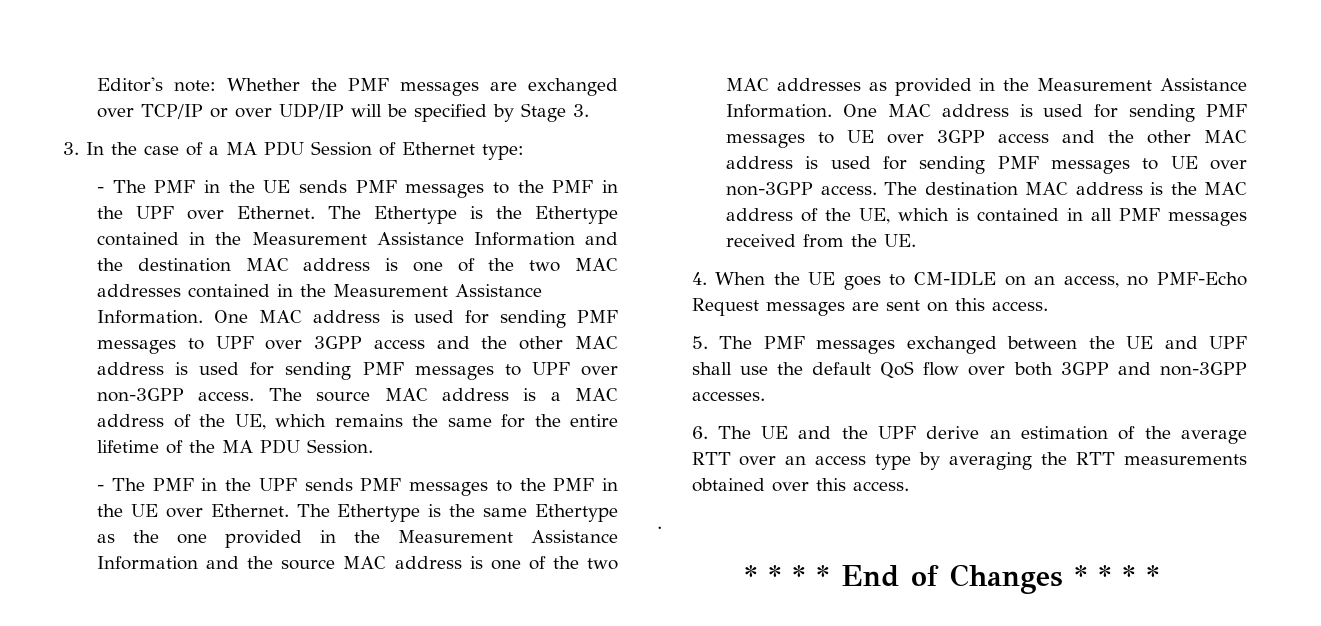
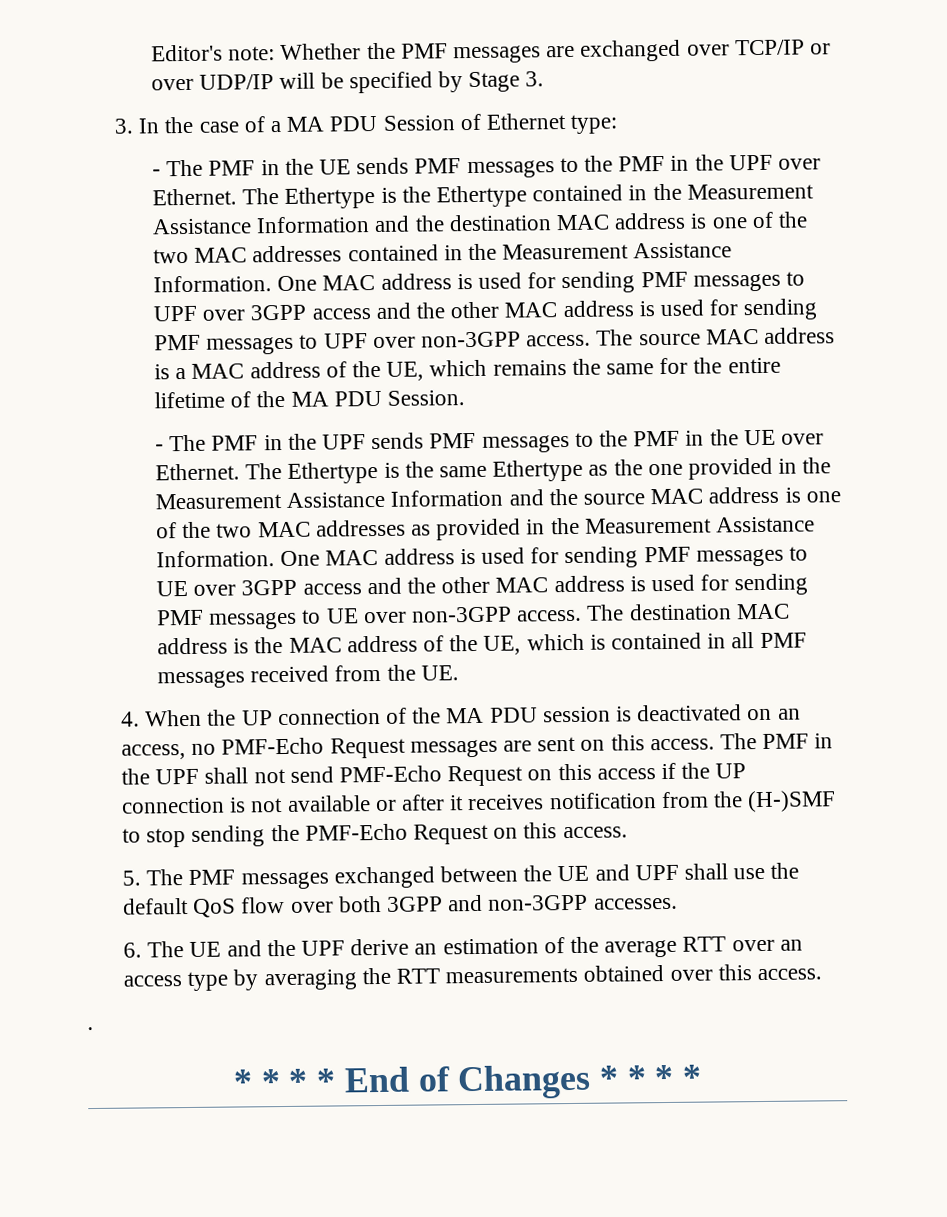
[808,271,997,290] UE goes to CM-IDLE -> [241,704,743,726] UP connection of the MA PDU session is deactivated
(1048, 306) none -> [720,733,834,750] [120,762,747,787] [120,790,837,814] [121,822,628,848] The PMF in the UPF shall not send PMF-Echo Request on this access if the UP connection is not available or after it receives notification from the (H-)SMF to stop sending the PMF-Echo Request on this access.

